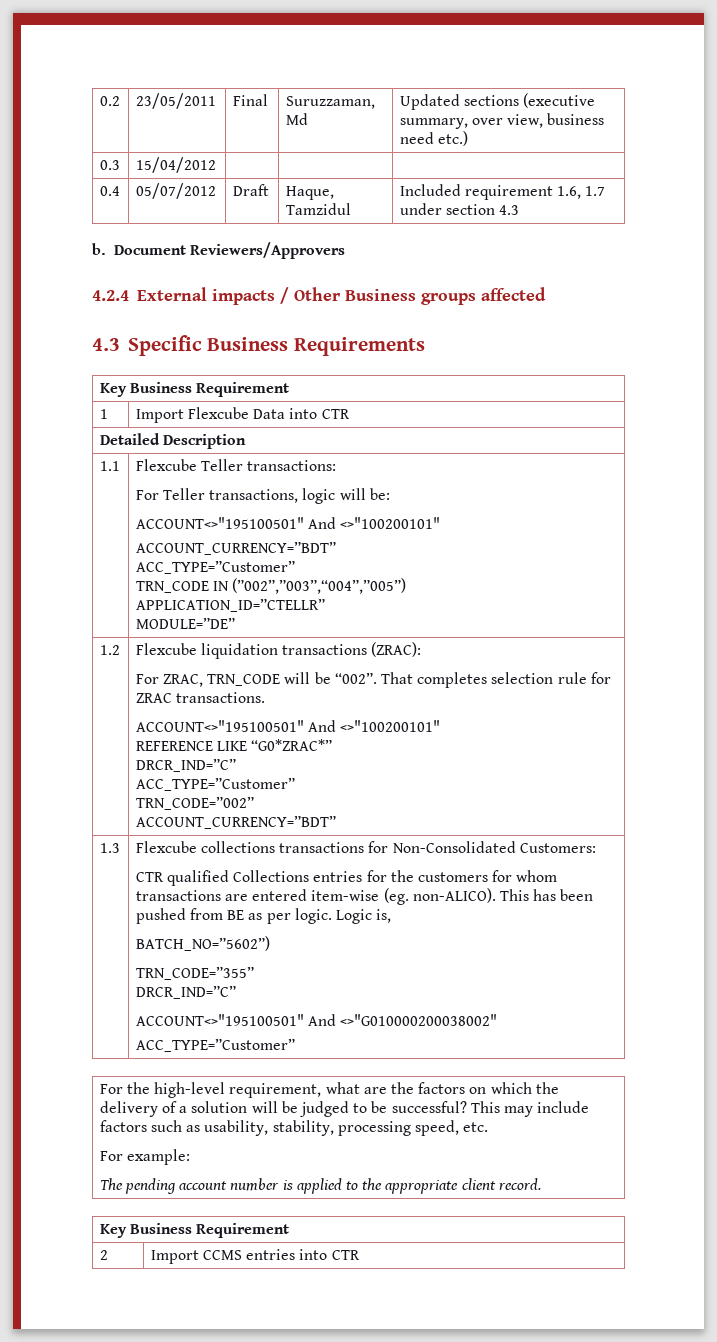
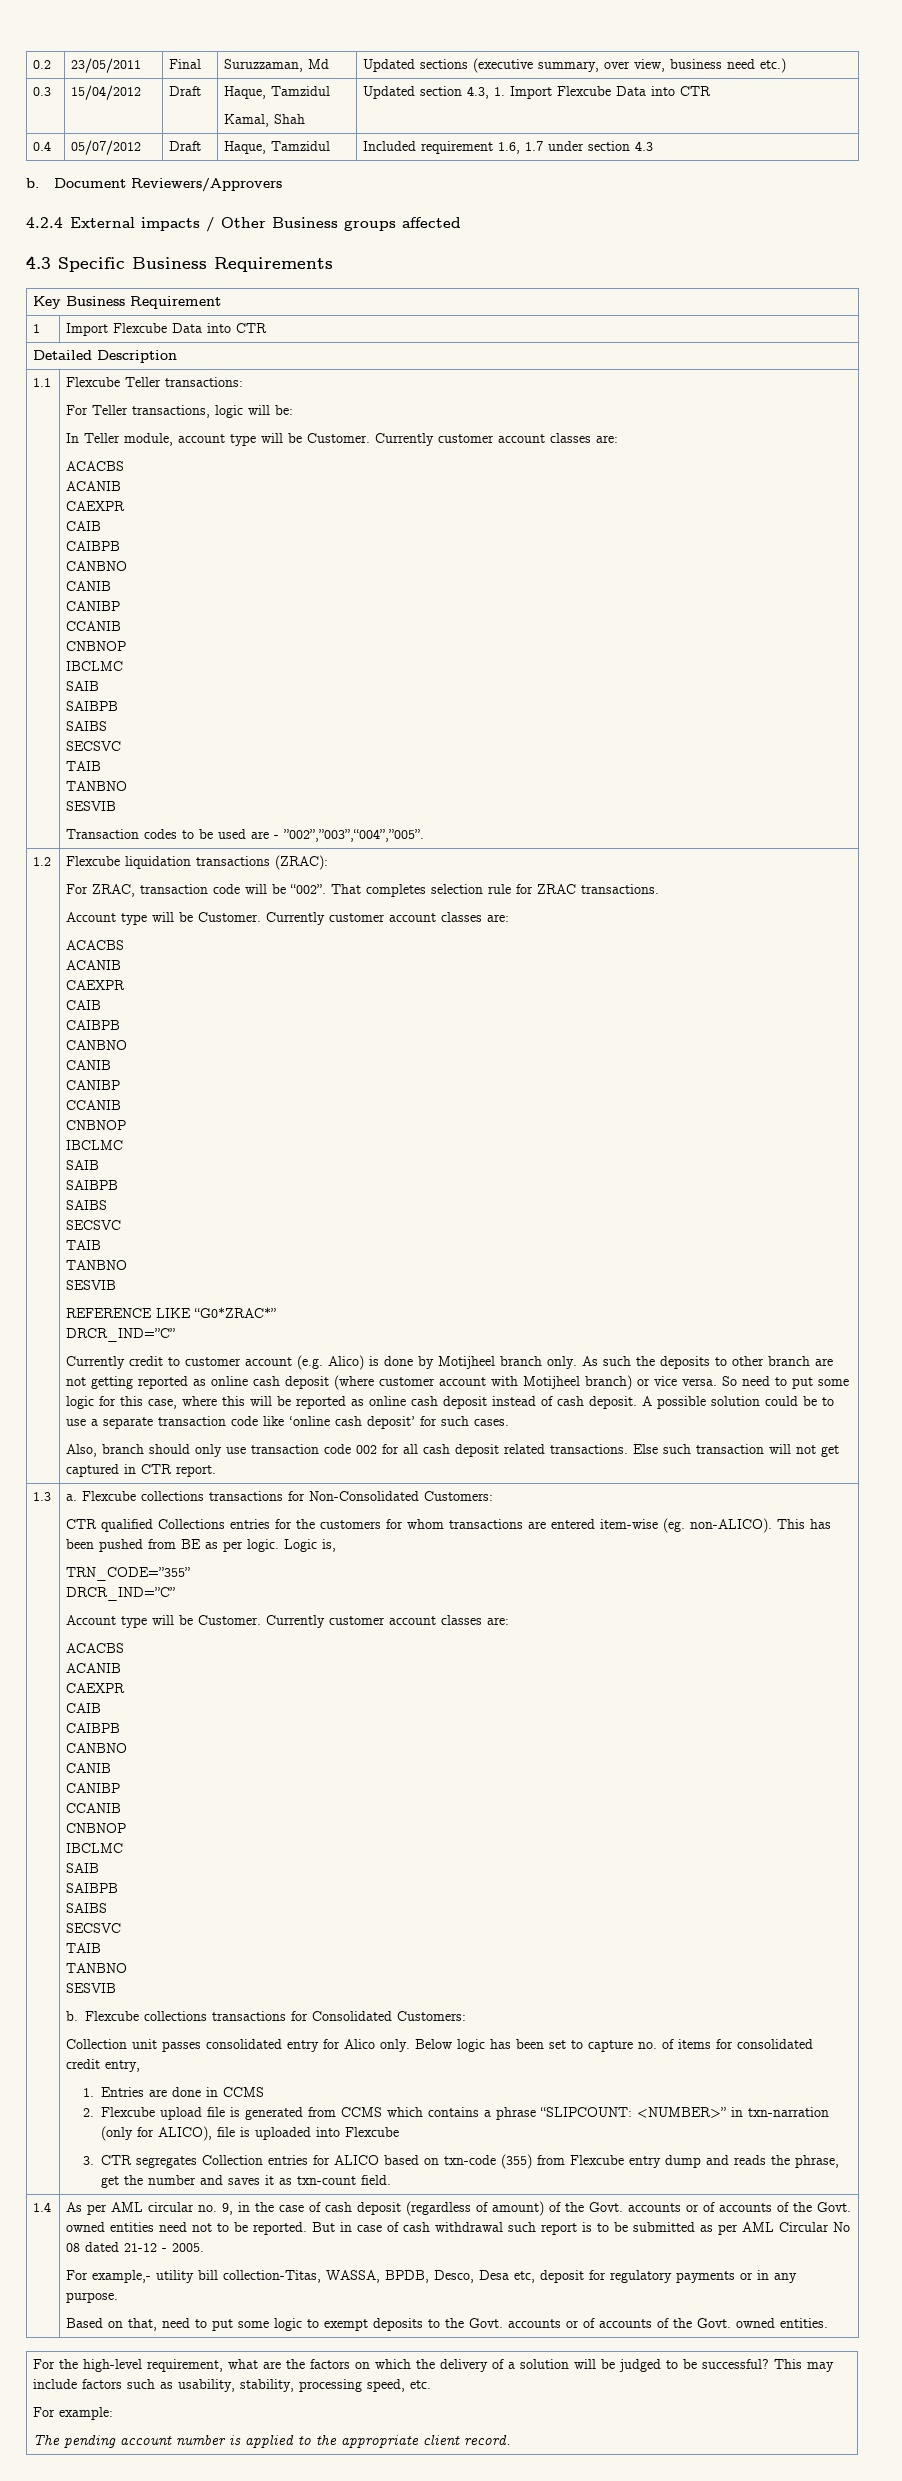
(216, 165) | | -> [169,86,202,96] [224,86,331,99] [224,114,306,127] [363,86,712,99] Draft | Haque, Tamzidul // Kamal, Shah | Updated section 4.3, 1. Import Flexcube Data into CTR
[135,517,441,529] [135,541,336,555] [135,560,295,574] [135,578,407,594] [135,598,325,612] [135,617,235,629] ACCOUNT<>"195100501" And <>"100200101" // ACCOUNT_CURRENCY=”BDT” // ACC_TYPE=”Customer” // TRN_CODE IN (”002”,”003”,“004”,”005”) // APPLICATION_ID=”CTELLR” // MODULE=”DE” -> [66,433,619,446] [66,461,125,471] [66,481,122,491] [66,501,126,511] [66,521,102,531] [66,541,121,551] [66,561,128,571] [66,581,112,591] [66,601,121,611] [66,621,122,631] [66,641,127,651] [66,661,124,671] [66,681,100,691] [66,701,119,711] [66,721,108,731] [66,741,122,751] [66,761,102,771] [66,781,128,791] [66,801,117,811] [66,829,425,842] In Teller module, account type will be Customer. Currently customer account classes are: // ACACBS // ACANIB // CAEXPR // CAIB // CAIBPB // CANBNO // CANIB // CANIBP // CCANIB // CNBNOP // IBCLMC // SAIB // SAIBPB // SAIBS // SECSVC // TAIB // TANBNO // SESVIB // Transaction codes to be used are - ”002”,”003”,“004”,”005”.
[207,674,281,686] TRN_CODE -> [140,884,241,894] transaction code
[135,720,441,732] [135,739,333,751] [135,758,236,772] [135,777,295,791] [135,796,254,810] [135,815,336,829] ACCOUNT<>"195100501" And <>"100200101" // REFERENCE LIKE “G0*ZRAC*” // DRCR_IND=”C” // ACC_TYPE=”Customer” // TRN_CODE=”002” // ACCOUNT_CURRENCY=”BDT” -> [66,912,510,925] [66,940,125,950] [66,960,122,970] [66,980,126,990] [66,1000,102,1010] [66,1020,121,1030] [66,1040,128,1050] [66,1060,112,1070] [66,1080,121,1090] [66,1100,122,1110] [66,1120,127,1130] [66,1140,124,1150] [66,1160,100,1170] [66,1180,119,1190] [66,1200,108,1210] [66,1220,122,1230] [66,1240,102,1250] [66,1260,128,1270] [66,1280,117,1290] [66,1307,277,1318] [66,1328,176,1342] [66,1355,834,1370] [66,1375,850,1390] [66,1396,835,1409] [66,1416,510,1429] [66,1444,840,1457] [66,1464,217,1477] Account type will be Customer. Currently customer account classes are: // ACACBS // ACANIB // CAEXPR // CAIB // CAIBPB // CANBNO // CANIB // CANIBP // CCANIB // CNBNOP // IBCLMC // SAIB // SAIBPB // SAIBS // SECSVC // TAIB // TANBNO // SESVIB // REFERENCE LIKE “G0*ZRAC*” // DRCR_IND=”C” // Currently credit to customer account (e.g. Alico) is done by Motijheel branch only. As such the deposits to other branch are not getting reported as online cash deposit (where customer account with Motijheel branch) or vice versa. So need to put some logic for this case, where this will be reported as online cash deposit instead of cash deposit. A possible solution could be to use a separate transaction code like ‘online cash deposit’ for such cases. // Also, branch should only use transaction code 002 for all cash deposit related transactions. Else such transaction will not get captured in CTR report.
(120, 848) none -> [66,1494,78,1501] a.
[135,936,270,951] // BATCH_NO=”5602”) -> (337, 1545) none
[135,1014,498,1026] [135,1038,295,1052] ACCOUNT<>"195100501" And <>"G010000200038002" // ACC_TYPE=”Customer” -> [66,1615,510,1628] [66,1643,125,1653] [66,1663,122,1673] [66,1683,126,1693] [66,1703,102,1713] [66,1723,121,1733] [66,1743,128,1753] [66,1763,112,1773] [66,1783,121,1793] [66,1803,122,1813] [66,1823,127,1833] [66,1843,124,1853] [66,1863,100,1873] [66,1883,119,1893] [66,1903,108,1913] [66,1923,122,1933] [66,1943,102,1953] [66,1963,128,1973] [66,1983,117,1993] [66,2011,467,2021] [66,2039,814,2052] [66,2059,141,2072] [82,2087,264,2097] [82,2107,829,2120] [100,2126,399,2141] [82,2154,839,2169] [100,2175,391,2188] [33,2202,52,2212] [66,2201,852,2216] [66,2222,851,2235] [66,2242,205,2252] [66,2270,798,2283] [66,2292,119,2303] [66,2318,829,2331] Account type will be Customer. Currently customer account classes are: // ACACBS // ACANIB // CAEXPR // CAIB // CAIBPB // CANBNO // CANIB // CANIBP // CCANIB // CNBNOP // IBCLMC // SAIB // SAIBPB // SAIBS // SECSVC // TAIB // TANBNO // SESVIB // b. Flexcube collections transactions for Consolidated Customers: // Collection unit passes consolidated entry for Alico only. Below logic has been set to capture no. of items for consolidated credit entry, // 1. Entries are done in CCMS // 2. Flexcube upload file is generated from CCMS which contains a phrase “SLIPCOUNT: <NUMBER>” in txn-narration (only for ALICO), file is uploaded into Flexcube // 3. CTR segregates Collection entries for ALICO based on txn-code (355) from Flexcube entry dump and reads the phrase, get the number and saves it as txn-count field. // 1.4 | As per AML circular no. 9, in the case of cash deposit (regardless of amount) of the Govt. accounts or of accounts of the Govt. owned entities need not to be reported. But in case of cash withdrawal such report is to be submitted as per AML Circular No 08 dated 21-12 - 2005. // For example,- utility bill collection-Titas, WASSA, BPDB, Desco, Desa etc, deposit for regulatory payments or in any purpose. // Based on that, need to put some logic to exempt deposits to the Govt. accounts or of accounts of the Govt. owned entities.
[99,1223,290,1238] [99,1250,108,1260] [150,1249,360,1264] // Key Business Requirement // 2 | Import CCMS entries into CTR -> (512, 2440) none

